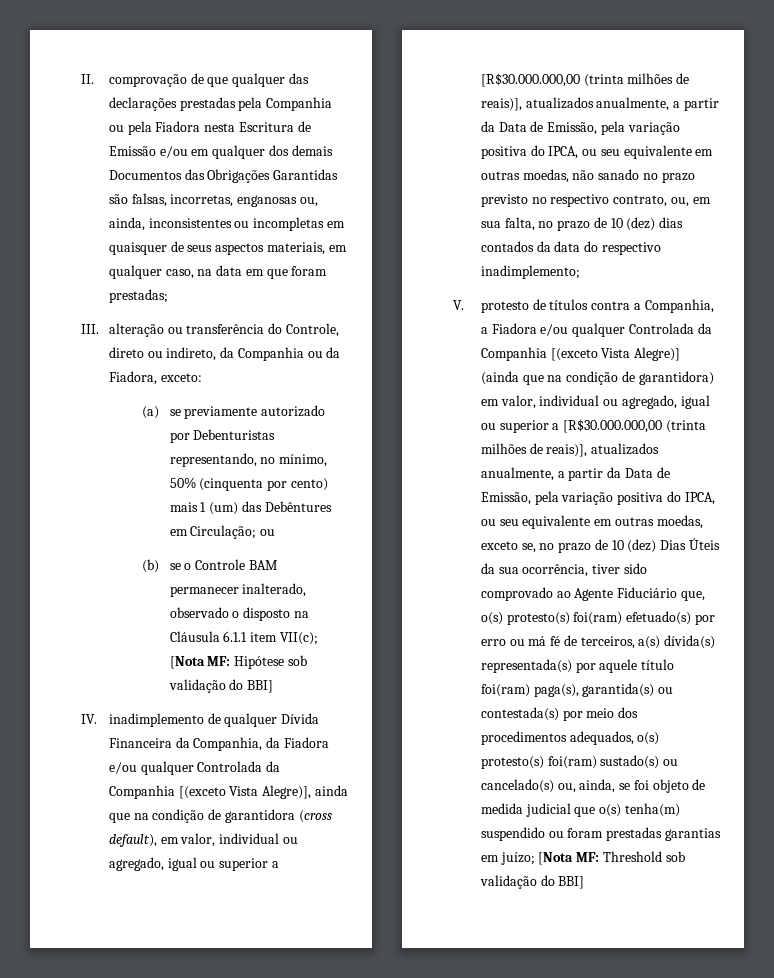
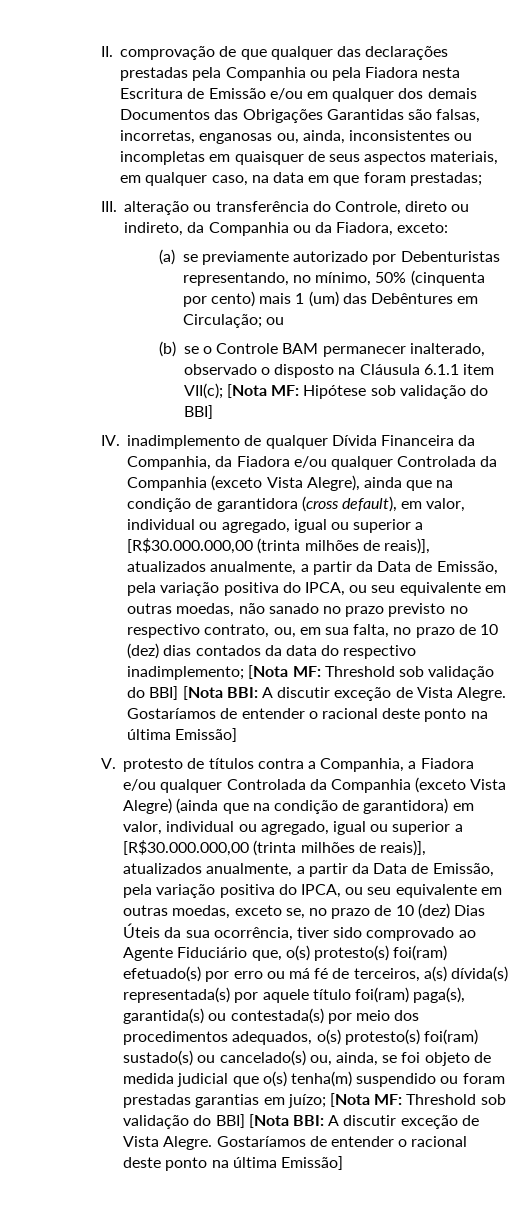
[178,785,312,799] [(exceto Vista Alegre)], -> [211,475,360,491] (exceto Vista Alegre),
(580, 272) none -> [248,665,495,680] [127,686,506,701] [127,708,488,722] [127,728,238,742] [Nota MF: Threshold sob validação do BBI] [Nota BBI: A discutir exceção de Vista Alegre. Gostaríamos de entender o racional deste ponto na última Emissão]
[550,347,681,361] [(exceto Vista Alegre)] -> [415,777,507,793] [123,798,173,814] (exceto Vista Alegre)
(585, 882) none -> [248,1114,479,1129] [123,1136,468,1150] [123,1156,344,1171] [Nota BBI: A discutir exceção de Vista Alegre. Gostaríamos de entender o racional deste ponto na última Emissão]

